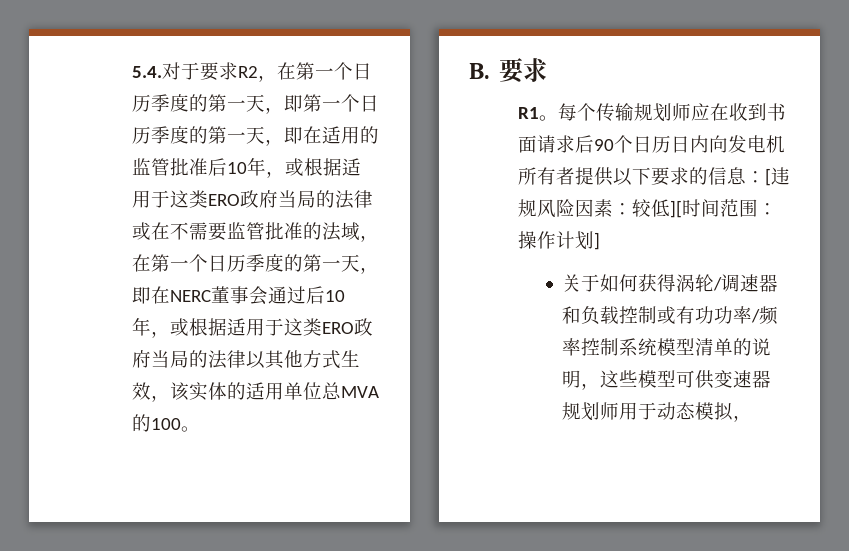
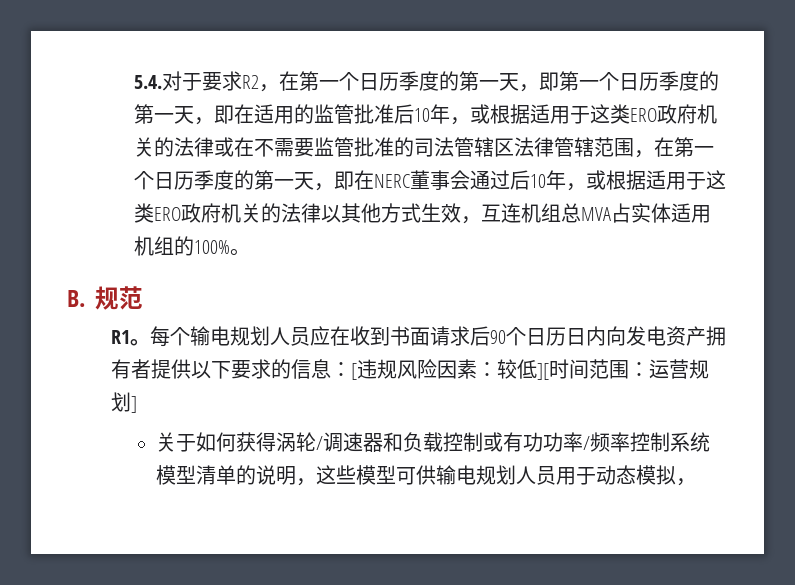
[278,190,317,208] 当局 -> [696,104,717,124] [133,137,154,157] 机关
[322,222,361,241] 法域 -> [413,137,634,157] 司法管辖区法律管辖范围
[151,350,190,368] 当局 -> [220,203,261,223] 机关
[170,382,380,401] [132,414,182,432] 该实体的适用单位总MVA的100 -> [480,203,711,223] [133,236,230,256] 互连机组总MVA占实体适用机组的100%
[499,58,548,83] 要求 -> [95,286,143,310] 规范
[595,103,691,122] 传输规划师 -> [190,326,311,346] 输电规划人员
[765,135,785,153] [517,167,537,185] 机所 -> [666,326,727,346] 资产拥
[517,231,575,249] 操作计 -> [649,359,710,379] 运营规
[714,370,772,388] [562,402,620,421] 变速器规划师 -> [435,465,556,485] 输电规划人员

